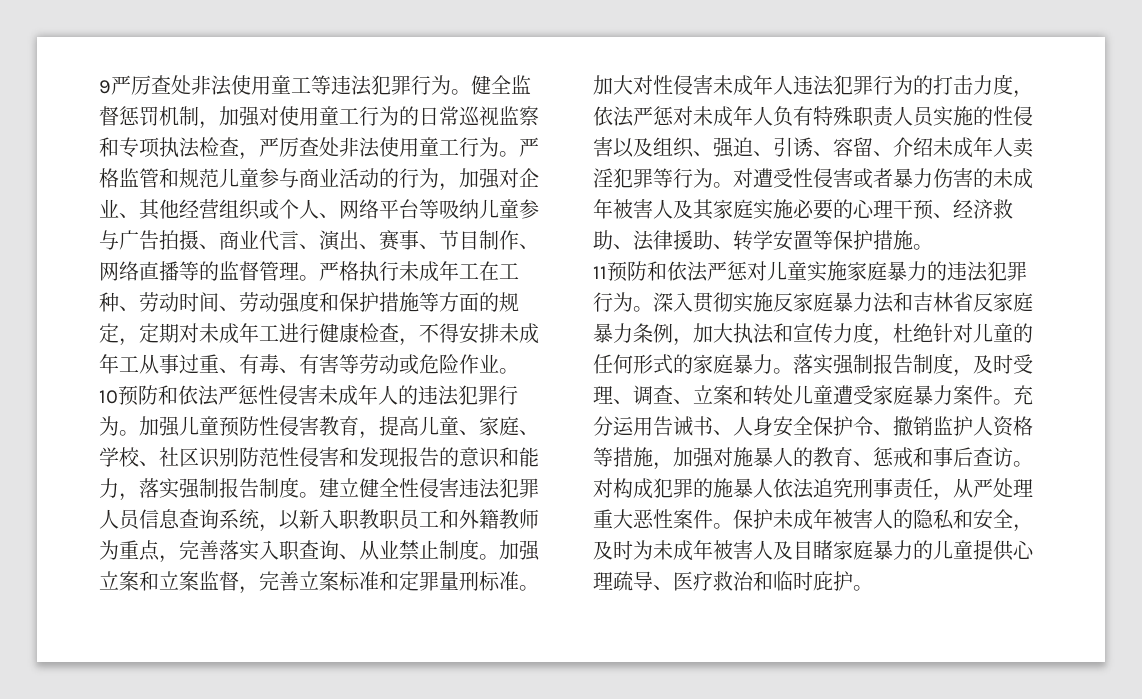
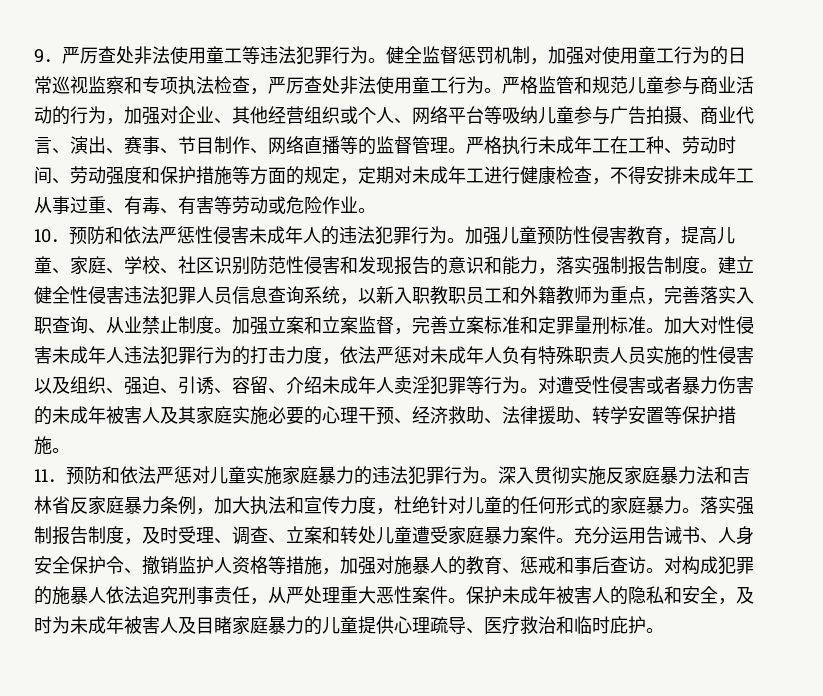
(111, 87) none -> [44,59,62,62] ．
(118, 397) none -> [51,239,69,242] ．
(607, 272) none -> [48,479,66,482] ．

